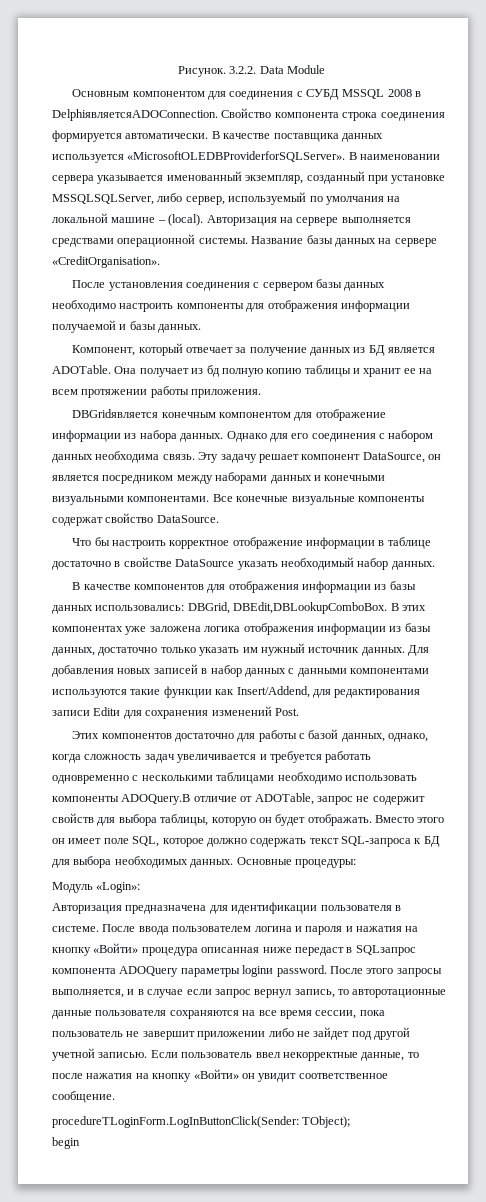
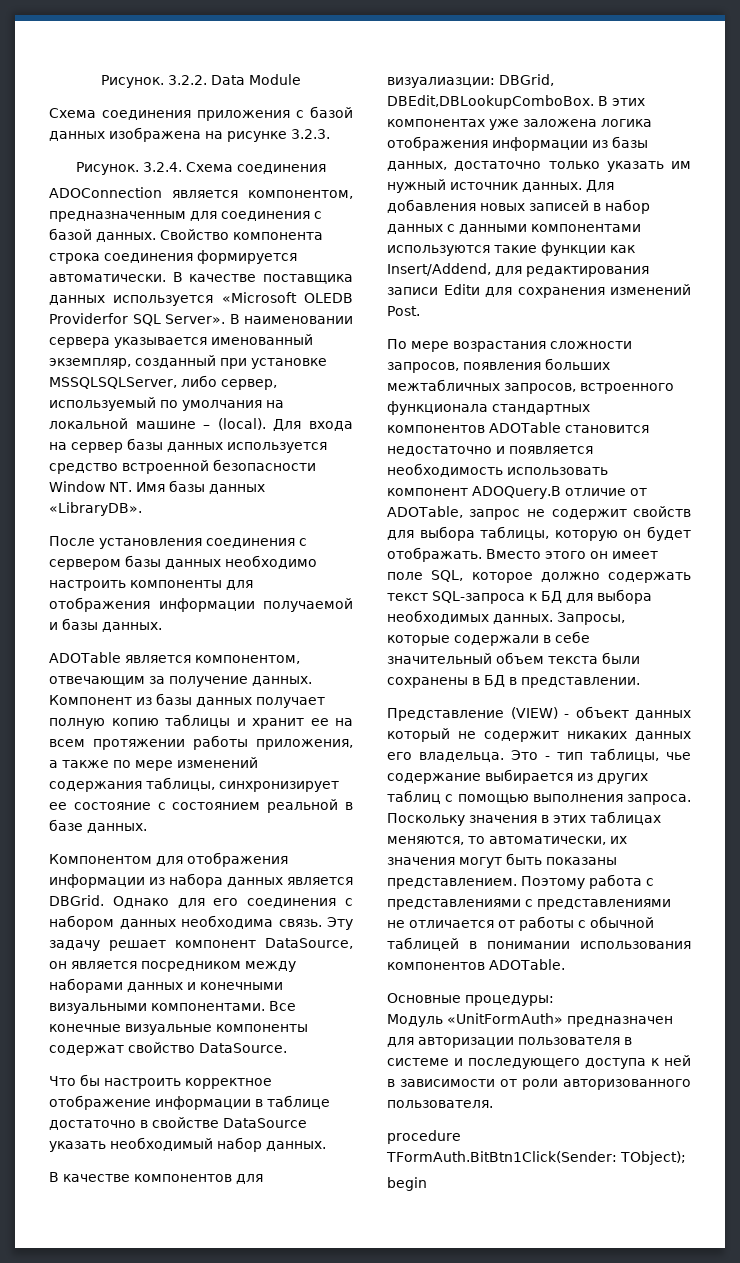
[72,89,422,100] [52,109,218,121] Основным компонентом для соединения с СУБД MSSQL 2008 в DelphiявляетсяADOConnection. -> [49,106,353,121] [49,127,330,142] [76,162,326,175] [49,187,353,199] [49,211,322,222] [49,228,156,242] Схема соединения приложения с базой данных изображена на рисунке 3.2.3. // Рисунок. 3.2.4. Схема соединения // ADOConnection является компонентом, предназначенным для соединения с базой данных.
[127,151,346,162] «MicrosoftOLEDBProviderforSQLServer». -> [221,292,353,303] [49,313,225,326] «Microsoft OLEDB Providerfor SQL Server».
[206,215,411,226] [52,234,437,247] [52,256,160,268] Авторизация на сервере выполняется средствами операционной системы. Название базы данных на сервере «CreditOrganisation». -> [273,419,353,431] [49,438,327,453] [49,459,316,474] [49,480,265,494] [49,502,142,516] Для входа на сервер базы данных используется средство встроенной безопасности Window NT. Имя базы данных «LibraryDB».
[72,343,436,356] [52,365,220,377] Компонент, который отвечает за получение данных из БД является ADOTable. Она получает из бд -> [49,652,300,664] [49,676,312,687] [49,693,325,708] ADOTable является компонентом, отвечающим за получение данных. Компонент из базы данных получает
[191,389,262,398] [72,409,386,421] [52,430,224,442] приложения. // DBGridявляется конечным компонентом для отображение информации из набора данных. -> [256,739,353,750] [49,757,258,771] [49,777,339,792] [49,799,353,813] [49,819,147,833] [49,852,288,867] [49,873,353,888] [49,895,104,906] приложения, а также по мере изменений содержания таблицы, синхронизирует ее состояние с состоянием реальной в базе данных. // Компонентом для отображения информации из набора данных является DBGrid.
[228,581,416,593] [52,605,185,614] отображения информации из базы данных использовались: -> [387,77,495,88] визуалиазции:
[72,729,429,742] [52,751,372,763] [52,772,417,784] [52,796,119,802] Этих компонентов достаточно для работы с базой данных, однако, когда сложность задач увеличивается и требуется работать одновременно с несколькими таблицами необходимо использовать компоненты -> [387,339,632,352] [387,358,610,373] [387,379,674,394] [387,401,590,415] [387,422,649,433] [387,446,593,456] [387,463,608,477] [387,488,468,496] По мере возрастания сложности запросов, появления больших межтабличных запросов, встроенного функционала стандартных компонентов ADOTable становится недостаточно и появляется необходимость использовать компонент
[236,857,356,868] [52,882,141,893] [52,902,401,914] [52,924,419,935] [52,943,416,956] [52,965,442,977] [52,989,447,998] [52,1010,385,1019] [52,1027,410,1040] [52,1048,419,1061] [52,1069,388,1082] [52,1091,115,1103] [52,1116,299,1128] Основные процедуры: // Модуль «Login»: // Авторизация предназначена для идентификации пользователя в системе. После ввода пользователем логина и пароля и нажатия на кнопку «Войти» процедура описанная ниже передаст в SQLзапрос компонента ADOQuery параметры loginи password. После этого запросы выполняется, и в случае если запрос вернул запись, то авторотационные данные пользователя сохраняются на все время сессии, пока пользователь не завершит приложении либо не зайдет под другой учетной записью. Если пользователь ввел некорректные данные, то после нажатия на кнопку «Войти» он увидит соответственное сообщение. // procedureTLoginForm.LogInButtonClick(Sender: -> [557,612,625,625] [387,631,590,646] [387,652,640,664] [387,675,640,688] [387,706,691,721] [387,728,691,742] [387,748,691,762] [387,769,648,784] [387,790,691,805] [387,811,661,826] [387,836,627,845] [387,853,617,868] [387,874,654,889] [387,899,671,910] [387,916,654,931] [387,937,691,951] [387,959,565,970] [387,993,554,1006] [387,1013,673,1027] [387,1037,632,1048] [387,1055,691,1069] [387,1079,691,1090] [387,1100,493,1108] [387,1130,461,1144] [386,1151,617,1163] Запросы, которые содержали в себе значительный объем текста были сохранены в БД в представлении. // Представление (VIEW) - объект данных который не содержит никаких данных его владельца. Это - тип таблицы, чье содержание выбирается из других таблиц с помощью выполнения запроса. Поскольку значения в этих таблицах меняются, то автоматически, их значения могут быть показаны представлением. Поэтому работа с представлениями с представлениями не отличается от работы с обычной таблицей в понимании использования компонентов ADOTable. // Основные процедуры: // Модуль «UnitFormAuth» предназначен для авторизации пользователя в системе и последующего доступа к ней в зависимости от роли авторизованного пользователя. // procedure TFormAuth.BitBtn1Click(Sender:

